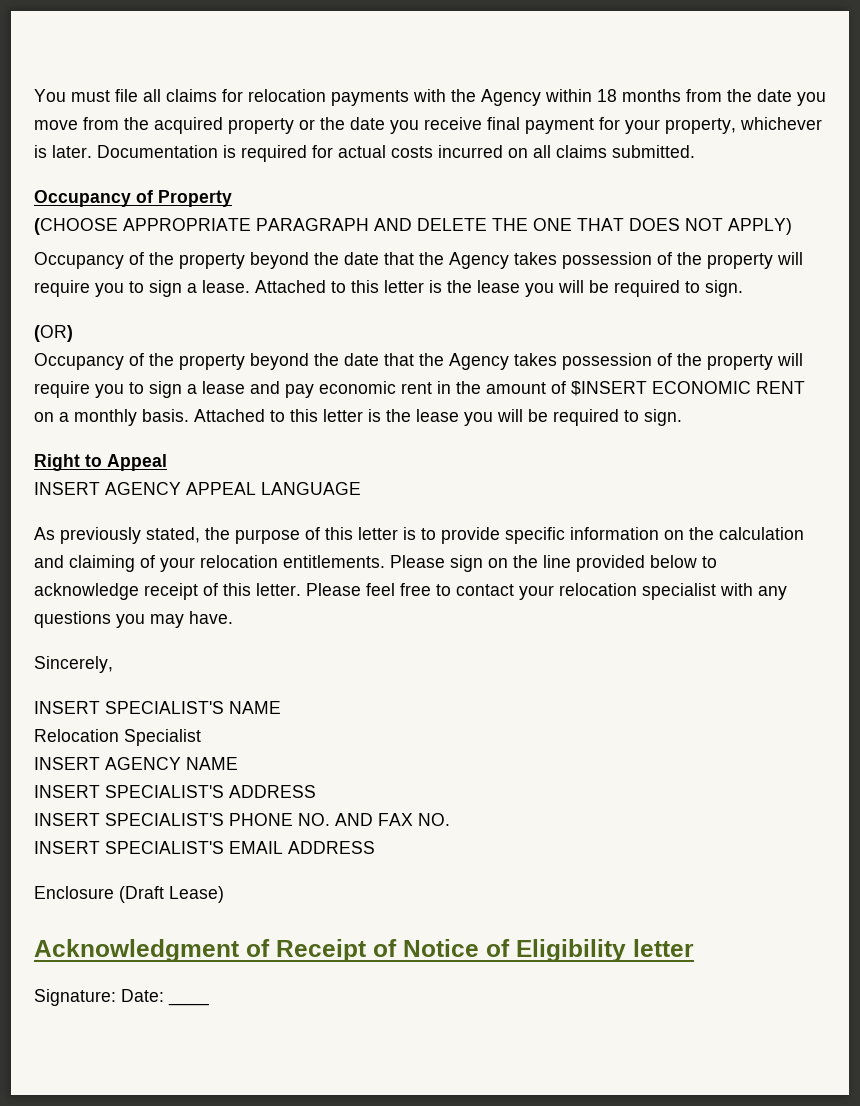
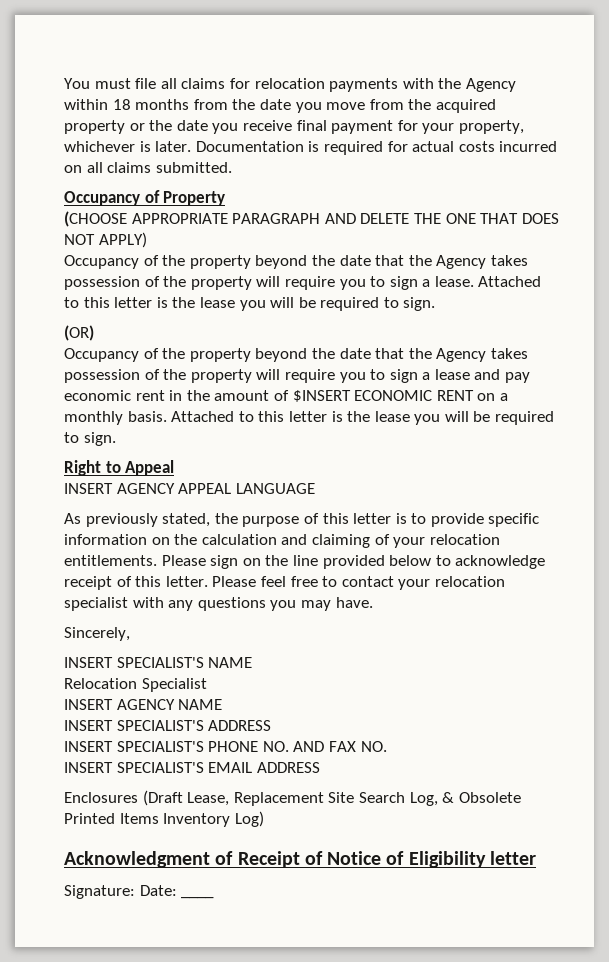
[34,886,224,903] Enclosure (Draft Lease) -> [64,790,521,806] [64,811,264,827] Enclosures (Draft Lease, Replacement Site Search Log, & Obsolete Printed Items Inventory Log)

